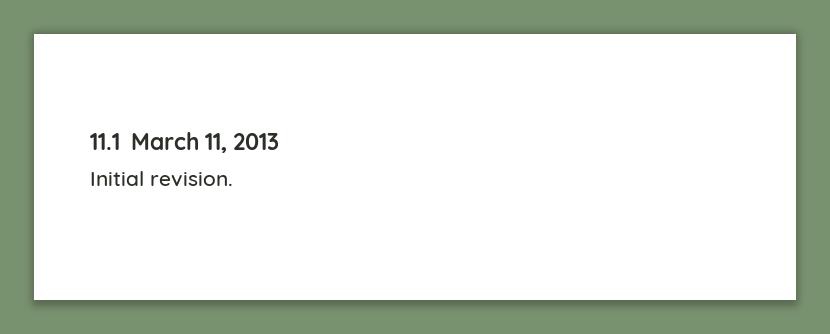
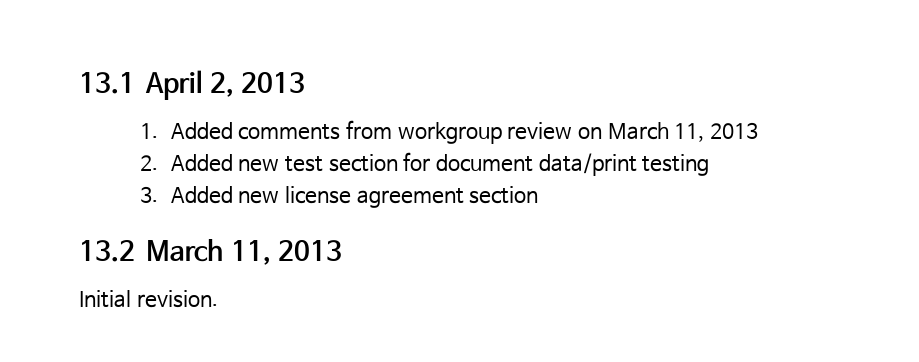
[90,133,120,150] 11.1 -> [79,70,305,100] [140,120,758,144] [140,152,710,176] [140,186,539,208] [79,240,135,262] 13.1 April 2, 2013 // 1. Added comments from workgroup review on March 11, 2013 // 2. Added new test section for document data/print testing // 3. Added new license agreement section // 13.2

